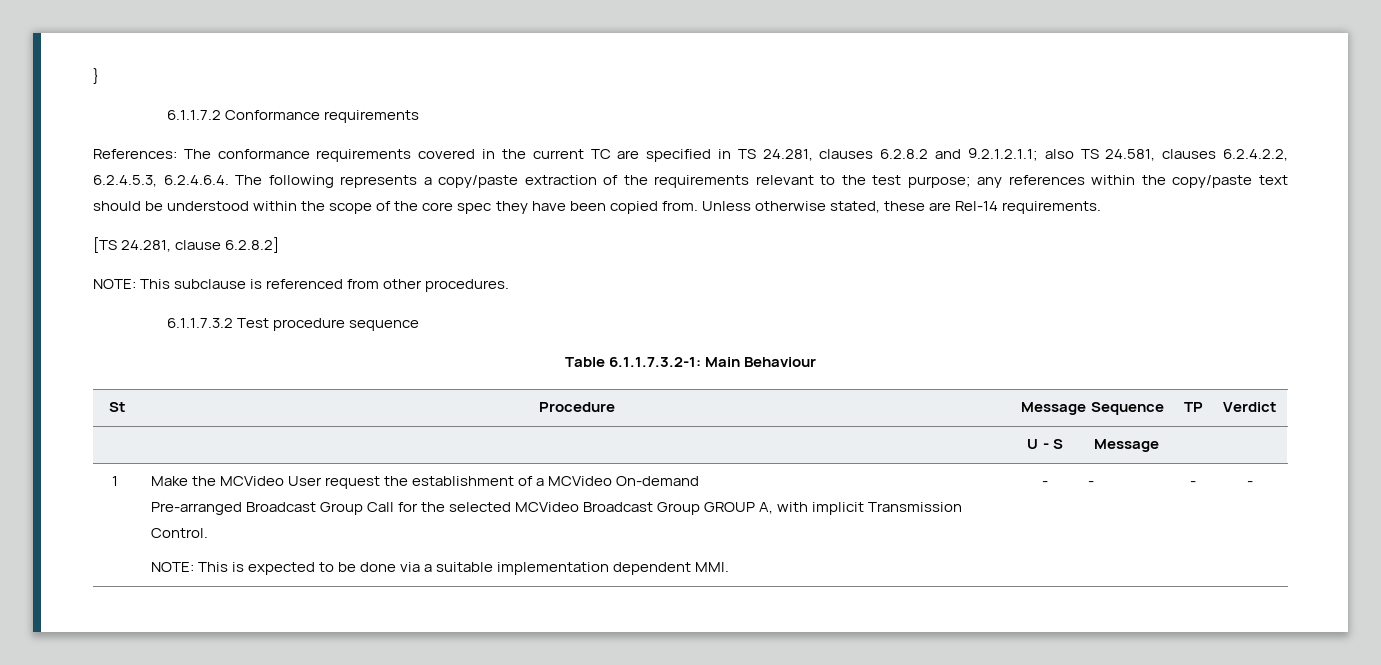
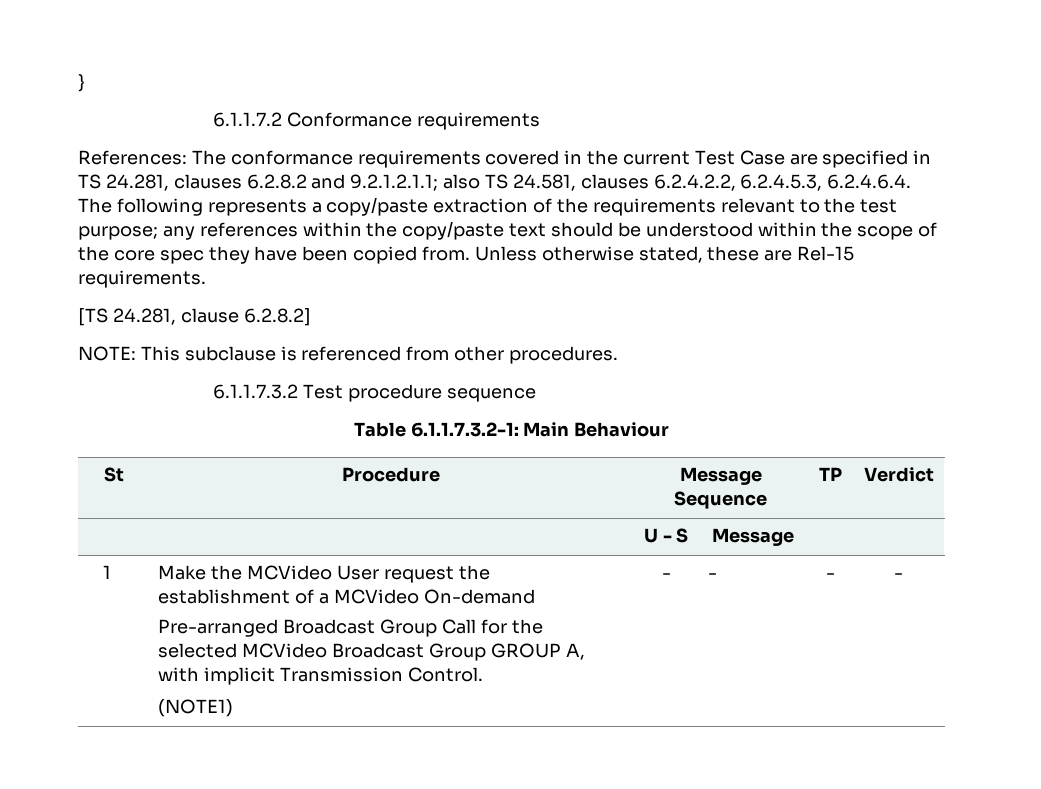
[590,149,611,159] TC -> [694,150,785,165] Test Case
[954,201,998,211] Rel-14 -> [797,246,855,261] Rel-15
[150,562,730,575] NOTE: This is expected to be done via a suitable implementation dependent MMI. -> [158,699,234,717] (NOTE1)

